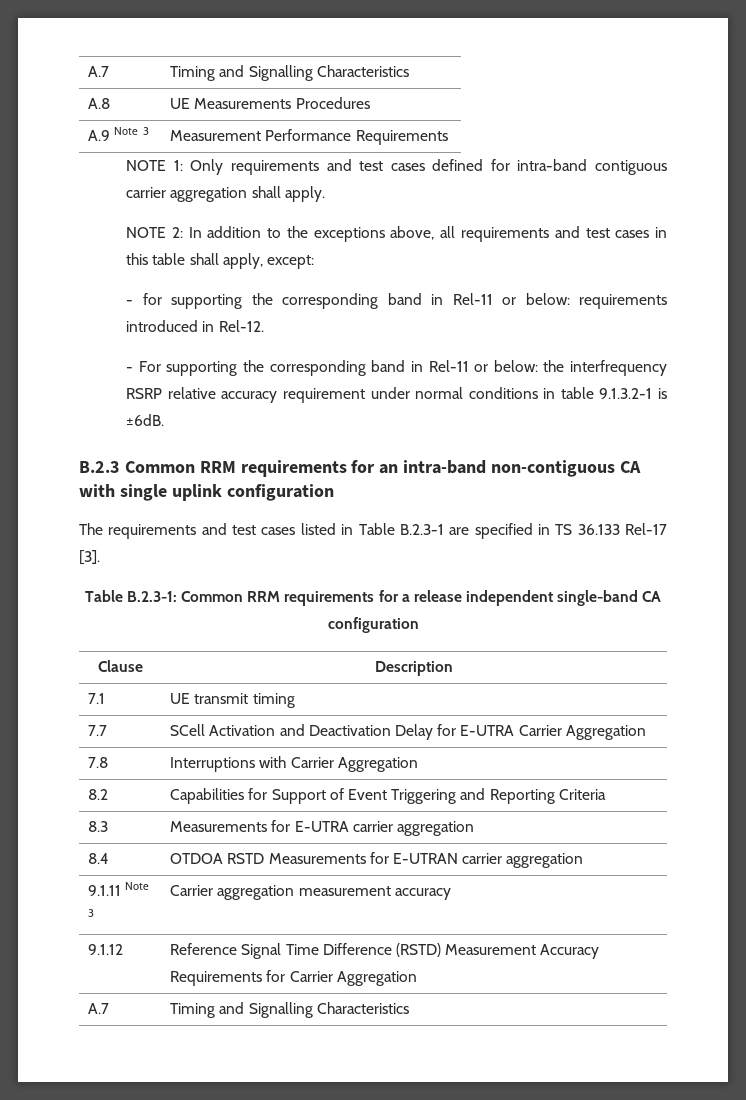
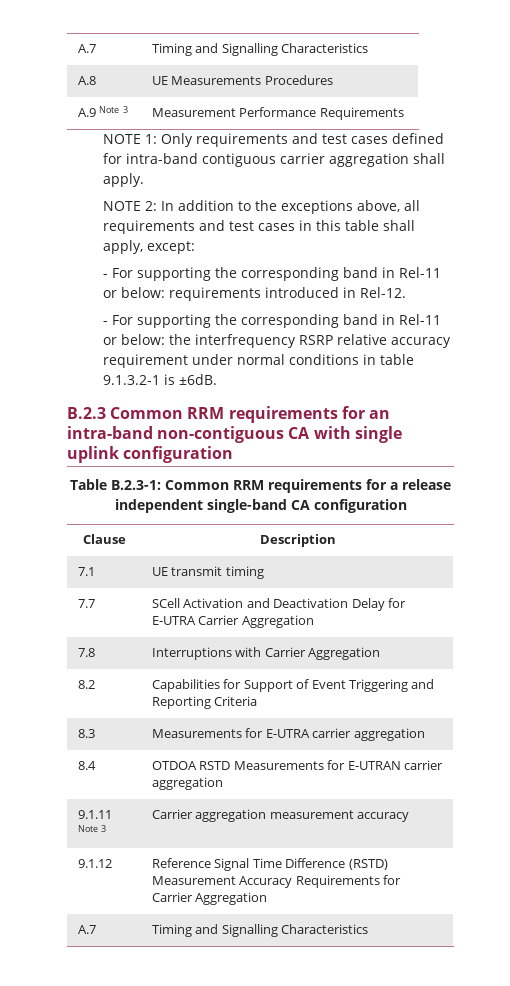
[142,293,162,305] for -> [111,268,133,278] For
[79,523,668,539] [79,550,100,565] // The requirements and test cases listed in Table B.2.3-1 are specified in TS 36.133 Rel-17 [3]. -> (234, 454) none

